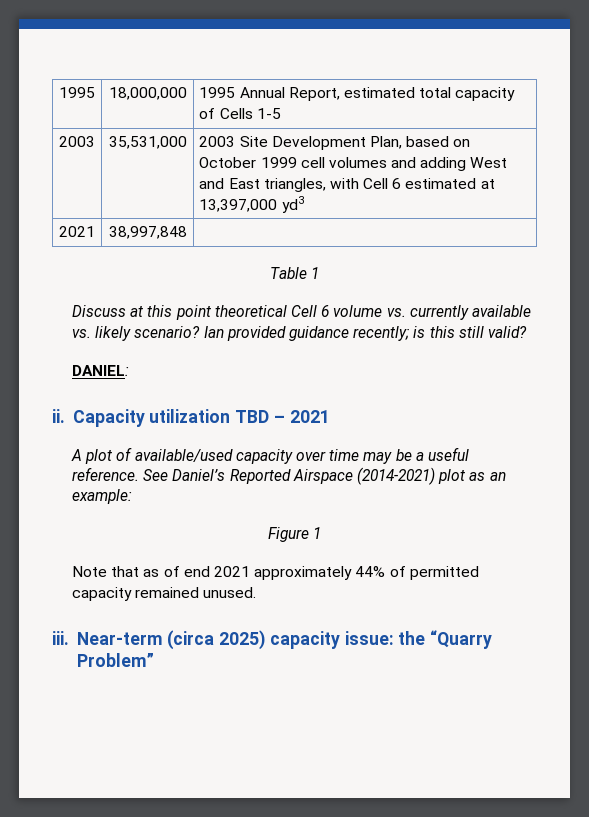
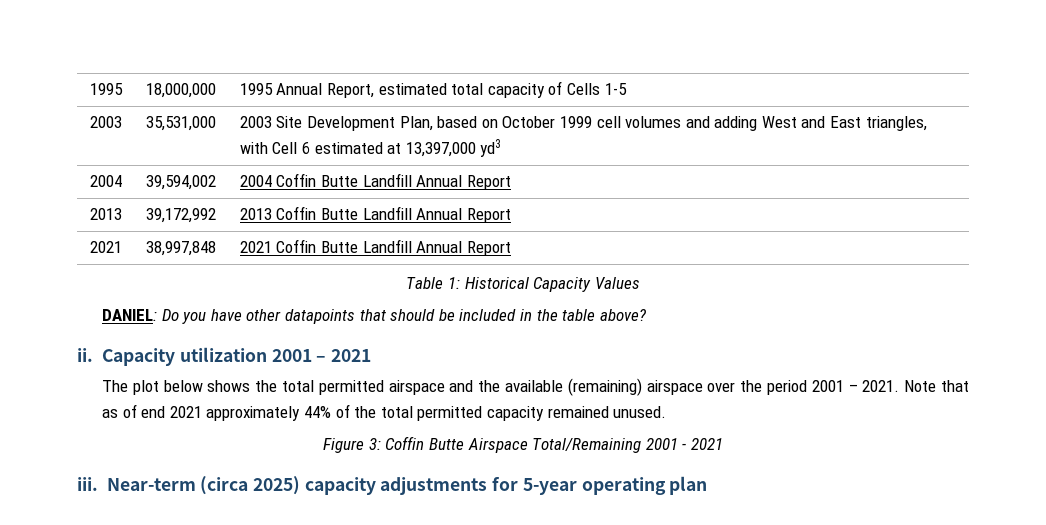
[59,226,95,237] [108,226,187,239] [269,267,320,279] [72,305,531,320] [72,326,527,341] [72,365,130,376] 2021 | 38,997,848 | // Table 1 // Discuss at this point theoretical Cell 6 volume vs. currently available vs. likely scenario? Ian provided guidance recently; is this still valid? // DANIEL: -> [89,175,122,187] [146,175,216,190] [239,173,511,190] [89,208,122,220] [146,208,216,223] [239,206,511,223] [89,241,122,253] [146,241,216,256] [239,239,511,256] [406,277,640,292] [102,309,647,324] 2004 | 39,594,002 | 2004 Coffin Butte Landfill Annual Report // 2013 | 39,172,992 | 2013 Coffin Butte Landfill Annual Report // 2021 | 38,997,848 | 2021 Coffin Butte Landfill Annual Report // Table 1: Historical Capacity Values // DANIEL: Do you have other datapoints that should be included in the table above?
[235,410,330,423] [71,447,469,464] [72,467,506,485] [72,489,133,504] [267,527,322,542] TBD – 2021 // A plot of available/used capacity over time may be a useful reference. See Daniel’s Reported Airspace (2014-2021) plot as an example: // Figure 1 // -> [271,349,371,362] [102,378,900,396] 2001 – 2021 // The plot below shows the total permitted airspace and the available (remaining) airspace over the period 2001 – 2021.
(406, 571) none -> [354,406,413,418] the total
(257, 592) none -> [323,436,723,453] // Figure 3: Coffin Butte Airspace Total/Remaining 2001 - 2021
[344,630,493,649] [76,653,154,667] issue: the “Quarry Problem” -> [380,476,708,495] adjustments for 5-year operating plan

